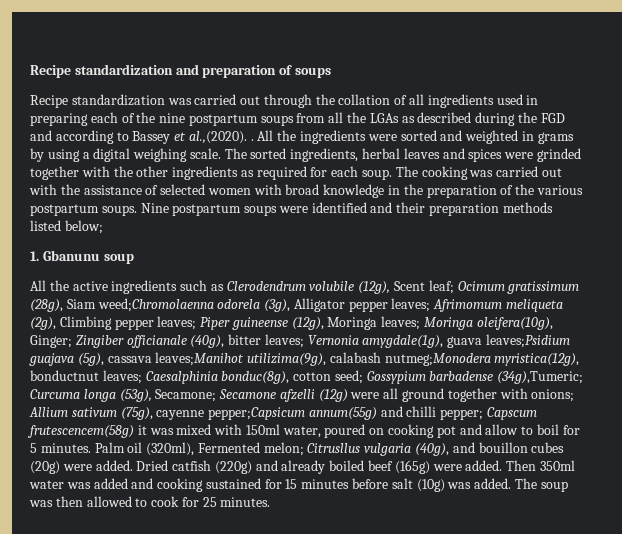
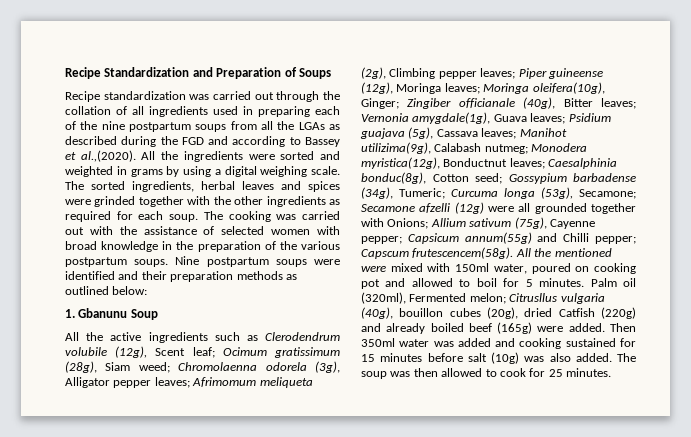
[30,64,331,78] Recipe standardization and preparation of soups -> [65,67,331,79] Recipe Standardization and Preparation of Soups
[250,139,254,141] . -> (136, 156) none
[30,220,103,234] listed below; -> [285,274,297,280] [65,286,148,295] as outlined below:
[103,253,134,264] soup -> [130,309,158,320] Soup
[97,298,214,312] weed;Chromolaenna -> [138,362,258,373] weed; Chromolaenna
[228,334,262,345] bitter -> [563,98,593,107] Bitter
[447,334,571,348] [29,352,580,366] [30,370,99,381] guava leaves;Psidium guajava (5g), cassava leaves;Manihot utilizima(9g), calabash nutmeg;Monodera myristica(12g), bonductnut -> [493,113,611,124] [360,127,567,139] [361,142,588,154] [361,157,508,169] Guava leaves; Psidium guajava (5g), Cassava leaves; Manihot utilizima(9g), Calabash nutmeg; Monodera myristica(12g), Bonductnut
[293,372,332,381] cotton -> [432,174,469,182] Cotton
[497,371,584,384] (34g),Tumeric; -> [361,187,445,199] (34g), Tumeric;
[402,388,575,402] ground together with onions; -> [534,203,636,214] [361,218,429,229] grounded together with Onions;
[156,407,306,420] cayenne pepper;Capsicum -> [549,219,595,229] [361,233,459,244] Cayenne pepper; Capsicum
[406,406,437,417] chilli -> [563,233,590,242] Chilli
[27,425,174,438] frutescencem(58g) it was -> [412,247,612,259] [361,265,386,272] frutescencem(58g). All the mentioned were
[485,424,519,435] allow -> [411,278,453,287] allowed
[452,442,475,453] and -> (393, 313) none
[30,460,212,474] (20g) were added. Dried catfish -> [487,307,595,319] (20g), dried Catfish
(472, 485) none -> [549,353,571,362] also

